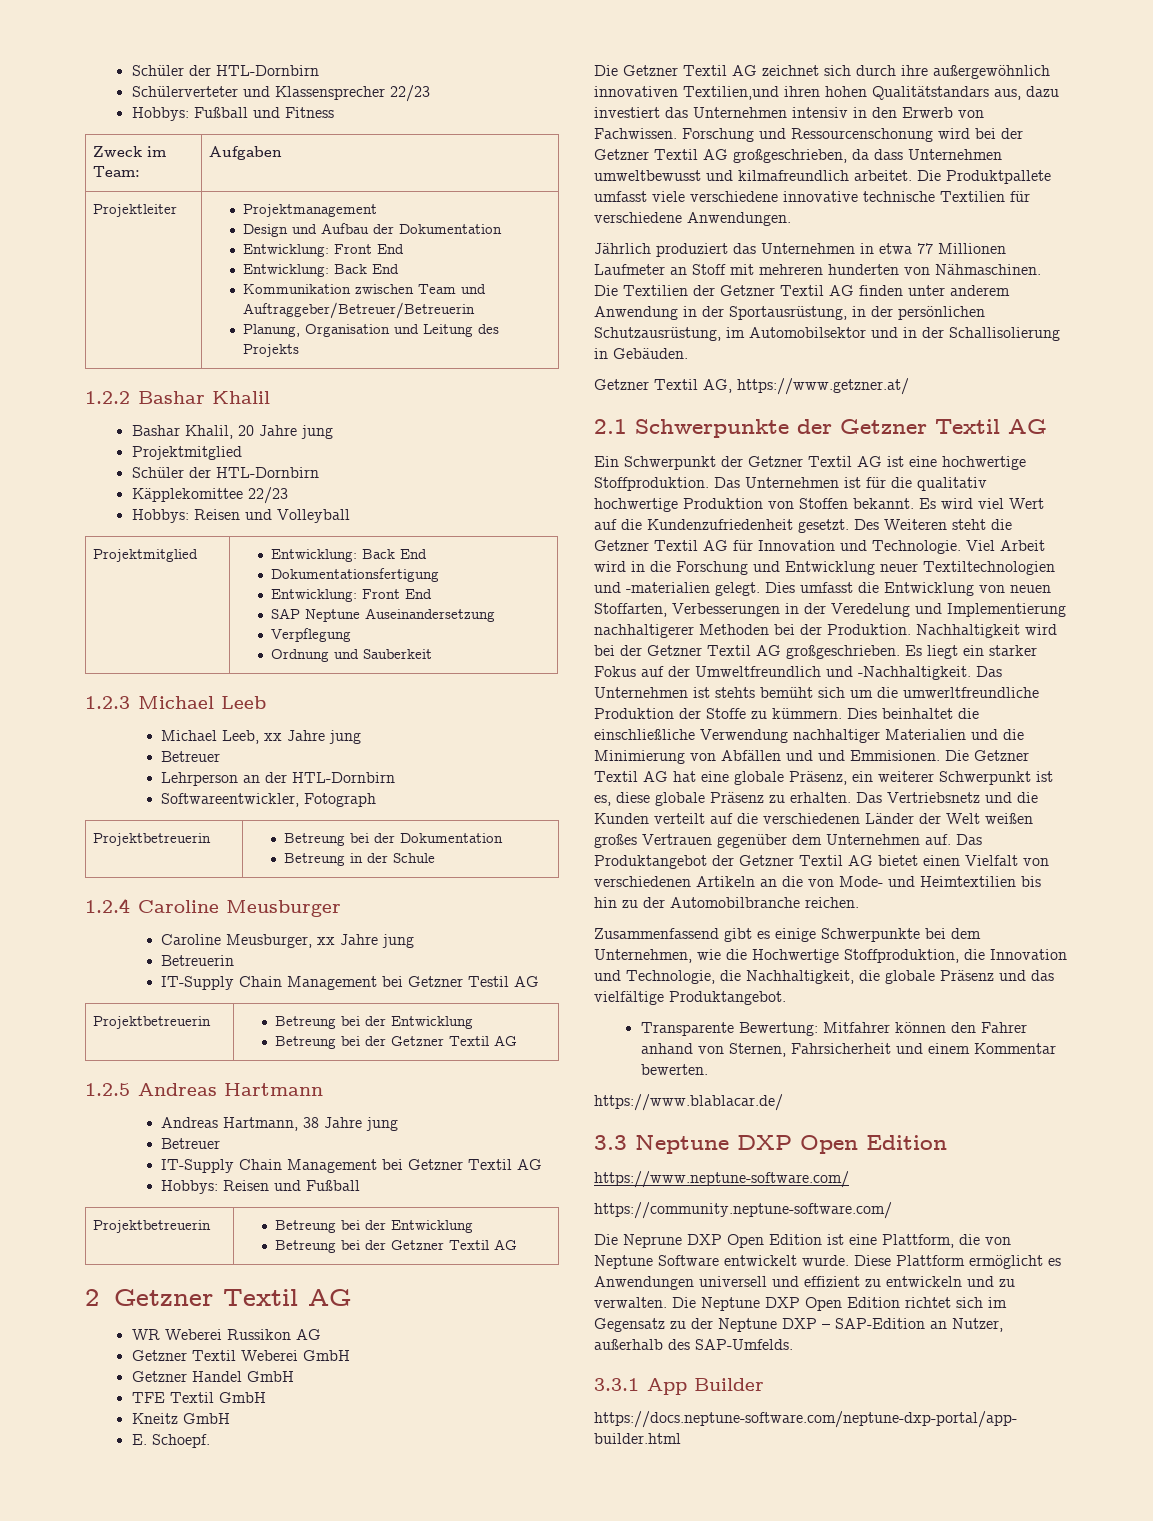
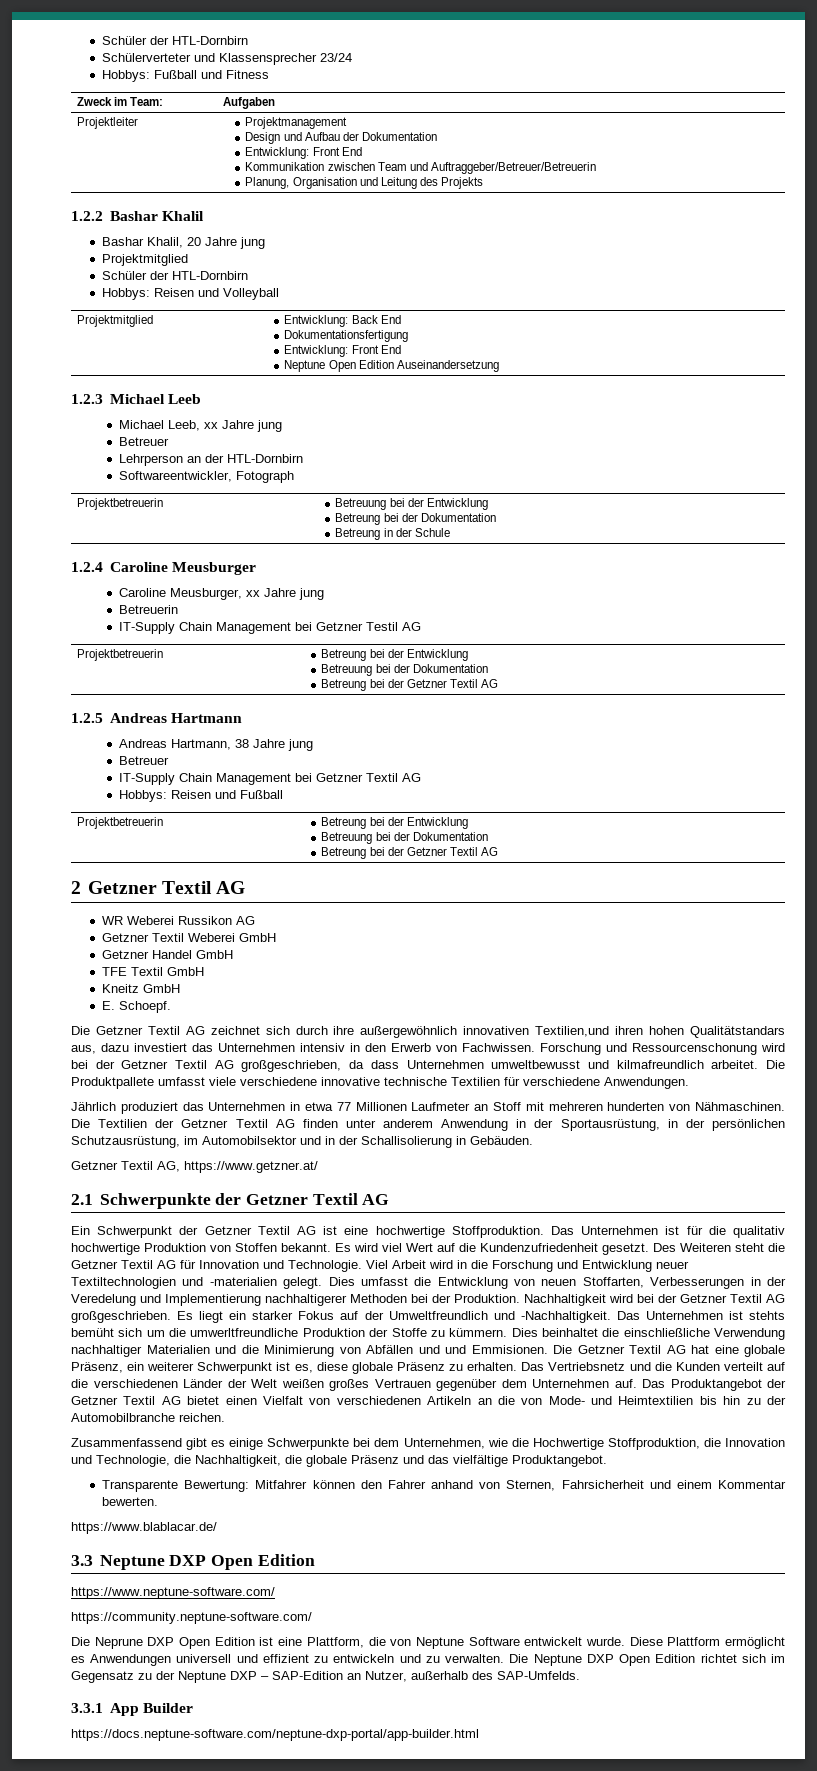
[389,85,430,102] 22/23 -> [320,53,353,62] 23/24
[242,264,399,277] // Entwicklung: Back End -> (362, 151) none
[131,487,288,504] // Käpplekomittee 22/23 -> (249, 275) none
[270,608,495,622] [270,628,351,642] [270,649,432,662] SAP Neptune Auseinandersetzung // Verpflegung // Ordnung und Sauberkeit -> [284,360,499,372] Neptune Open Edition Auseinandersetzung
(212, 839) none -> [335,498,488,510] Betreuung bei der Entwicklung //
(473, 1022) none -> [321,664,488,676] // Betreuung bei der Dokumentation
(473, 1226) none -> [321,832,488,844] // Betreuung bei der Dokumentation

